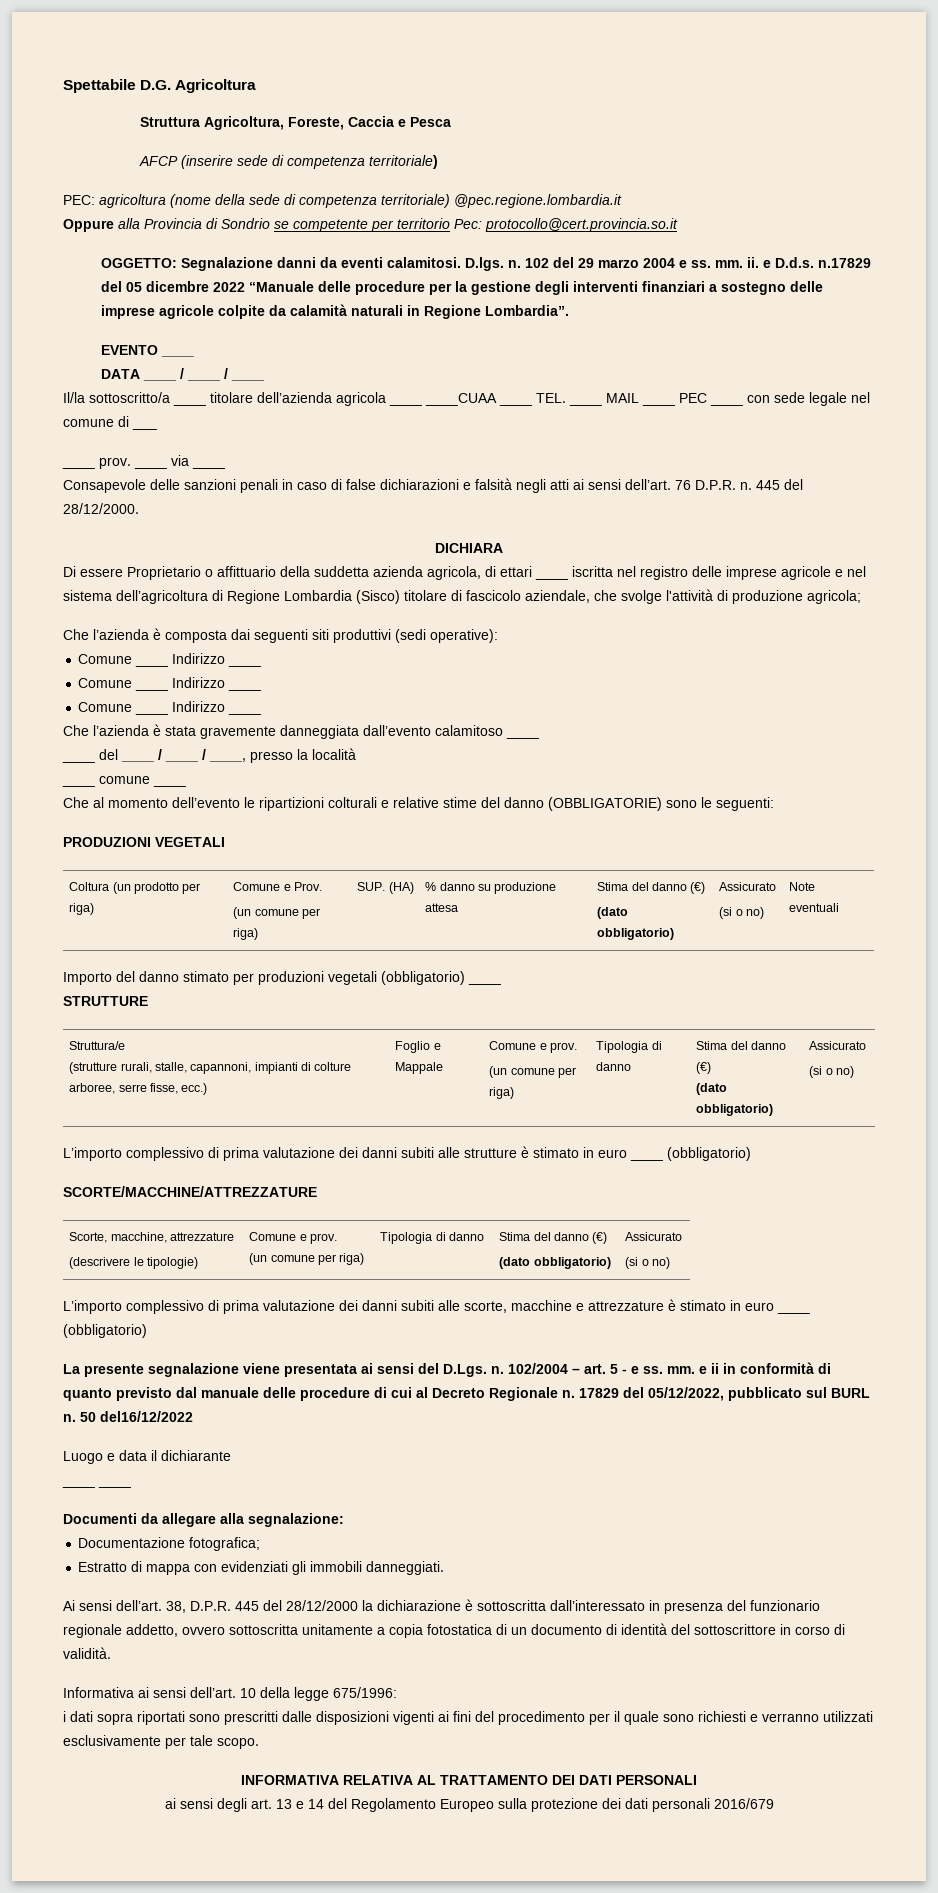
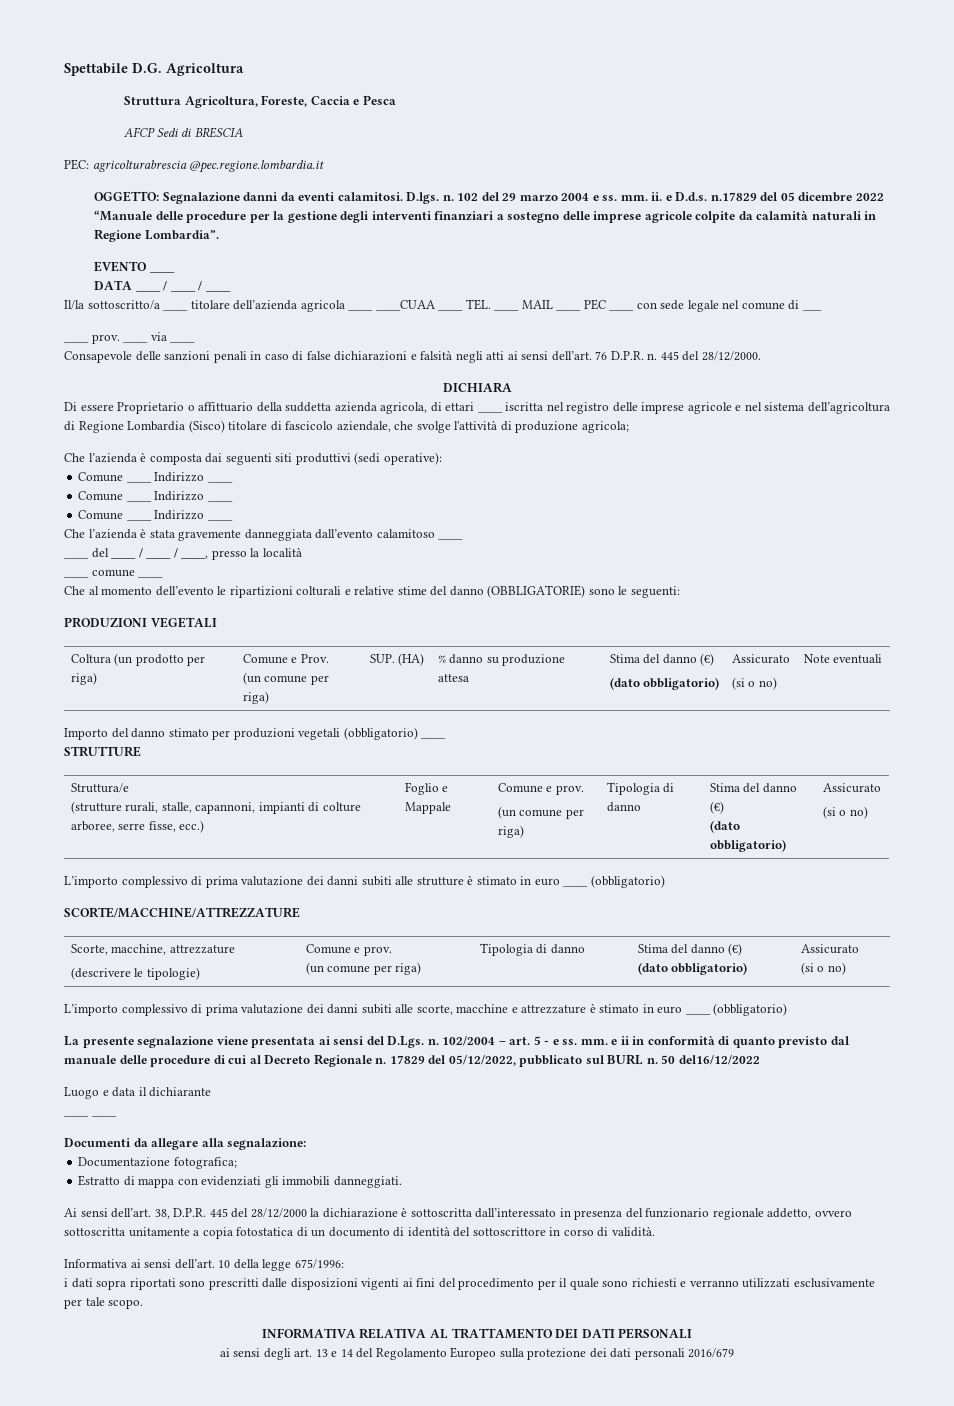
[180,155,438,169] [63,194,622,208] [63,218,678,232] (inserire sede di competenza territoriale) // PEC: agricoltura (nome della sede di competenza territoriale) @pec.regione.lombardia.it // Oppure alla Provincia di Sondrio se competente per territorio Pec: protocollo@cert.provincia.so.it -> [156,127,243,138] [64,159,325,173] Sedi di BRESCIA // PEC: agricolturabrescia @pec.regione.lombardia.it

